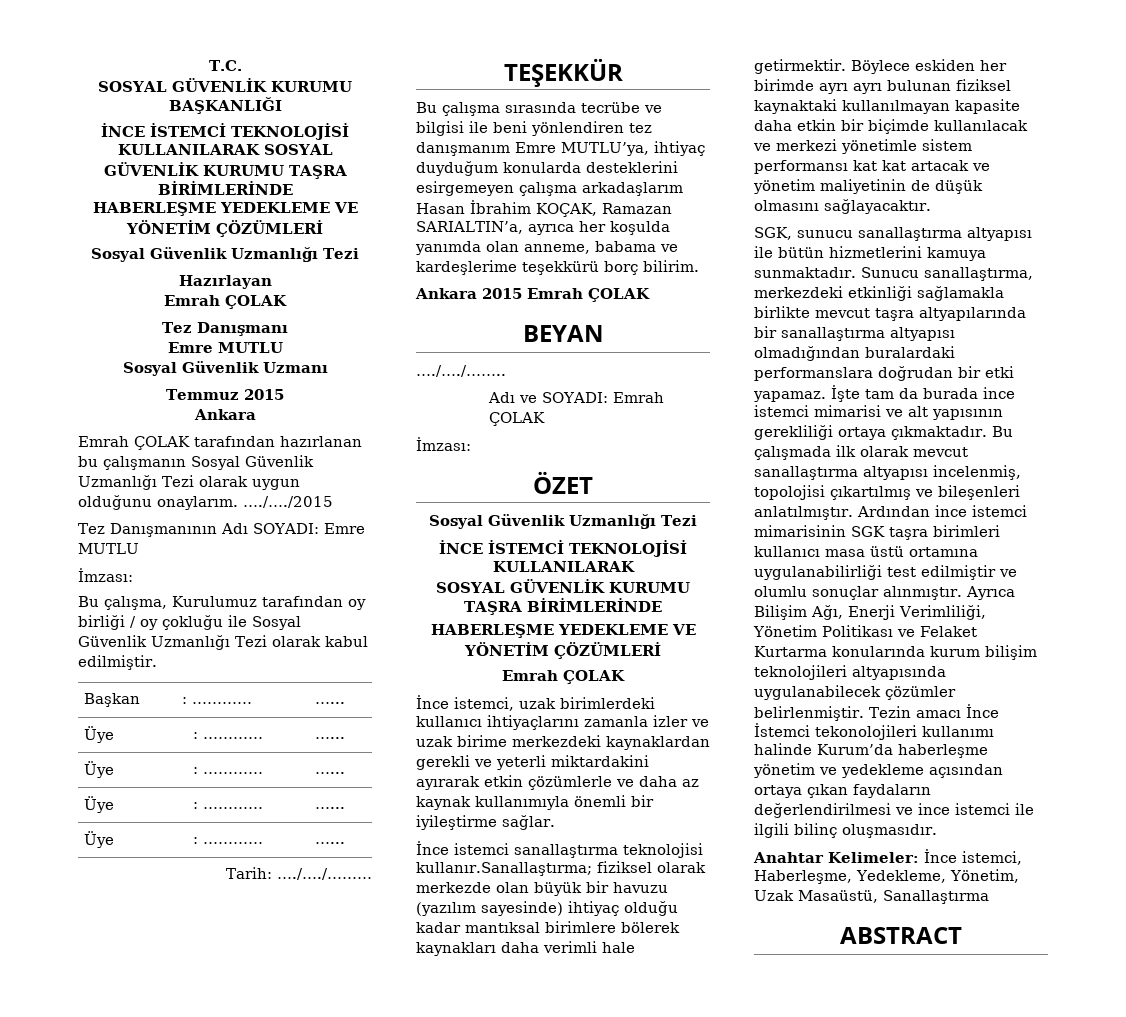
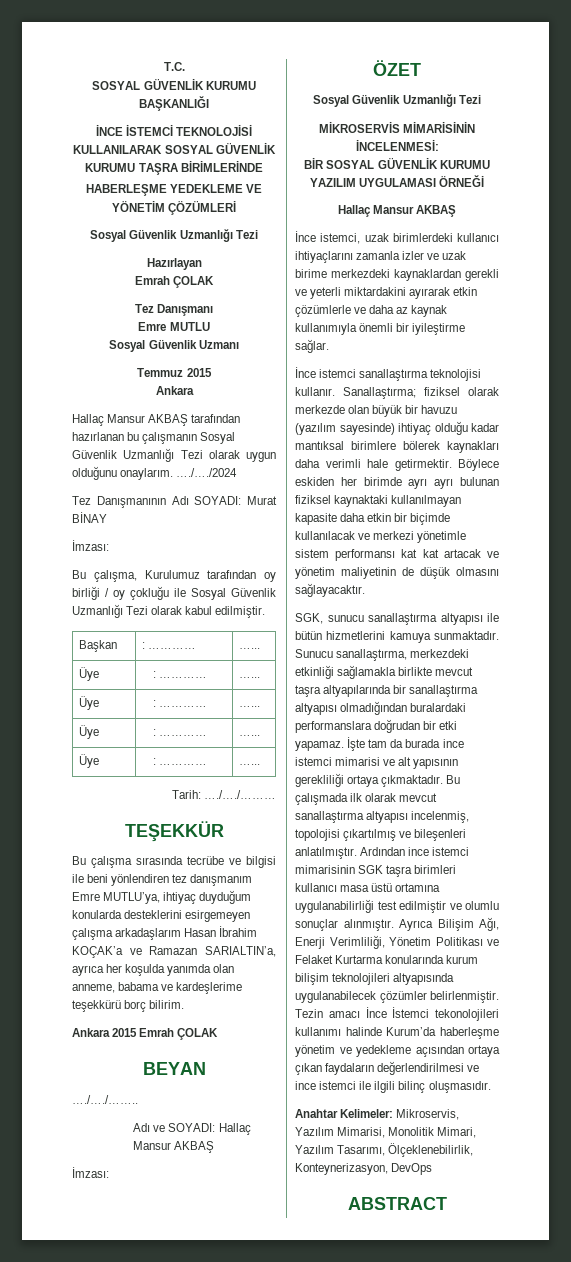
[78,436,190,450] Emrah ÇOLAK -> [72,414,189,426] Hallaç Mansur AKBAŞ
[243,496,333,508] …./…./2015 -> [176,468,238,477] …./…./2024
[323,523,365,534] [78,543,139,554] Emre MUTLU -> [247,496,277,505] [72,512,107,523] Murat BİNAY
[536,203,597,217] KOÇAK, -> [72,946,142,958] KOÇAK’a ve
[613,392,665,403] [489,412,546,426] Emrah ÇOLAK -> [218,1123,251,1135] [133,1141,215,1153] Hallaç Mansur AKBAŞ
[439,540,687,557] [492,561,635,572] [436,579,690,593] [464,598,662,615] [430,624,696,638] [464,642,661,659] [502,670,625,684] İNCE İSTEMCİ TEKNOLOJİSİ KULLANILARAK // SOSYAL GÜVENLİK KURUMU TAŞRA BİRİMLERİNDE // HABERLEŞME YEDEKLEME VE YÖNETİM ÇÖZÜMLERİ // Emrah ÇOLAK -> [318,121,476,133] [355,139,439,151] [304,157,490,169] [309,175,485,187] [337,205,457,217] MİKROSERVİS MİMARİSİNİN İNCELENMESİ: // BİR SOSYAL GÜVENLİK KURUMU YAZILIM UYGULAMASI ÖRNEĞİ // Hallaç Mansur AKBAŞ
[416,862,592,876] kullanır.Sanallaştırma; -> [295,387,416,399] kullanır. Sanallaştırma;
[924,849,1022,865] [754,869,1019,884] [754,890,989,904] İnce istemci, Haberleşme, Yedekleme, Yönetim, Uzak Masaüstü, Sanallaştırma -> [396,1109,460,1120] [295,1127,477,1138] [295,1143,474,1157] [295,1163,433,1175] Mikroservis, Yazılım Mimarisi, Monolitik Mimari, Yazılım Tasarımı, Ölçeklenebilirlik, Konteynerizasyon, DevOps

